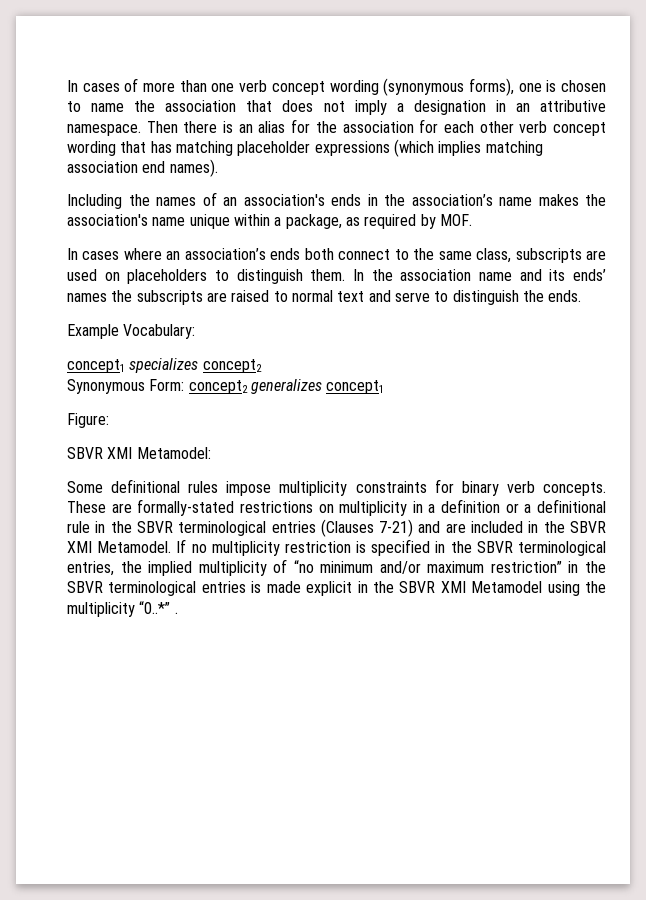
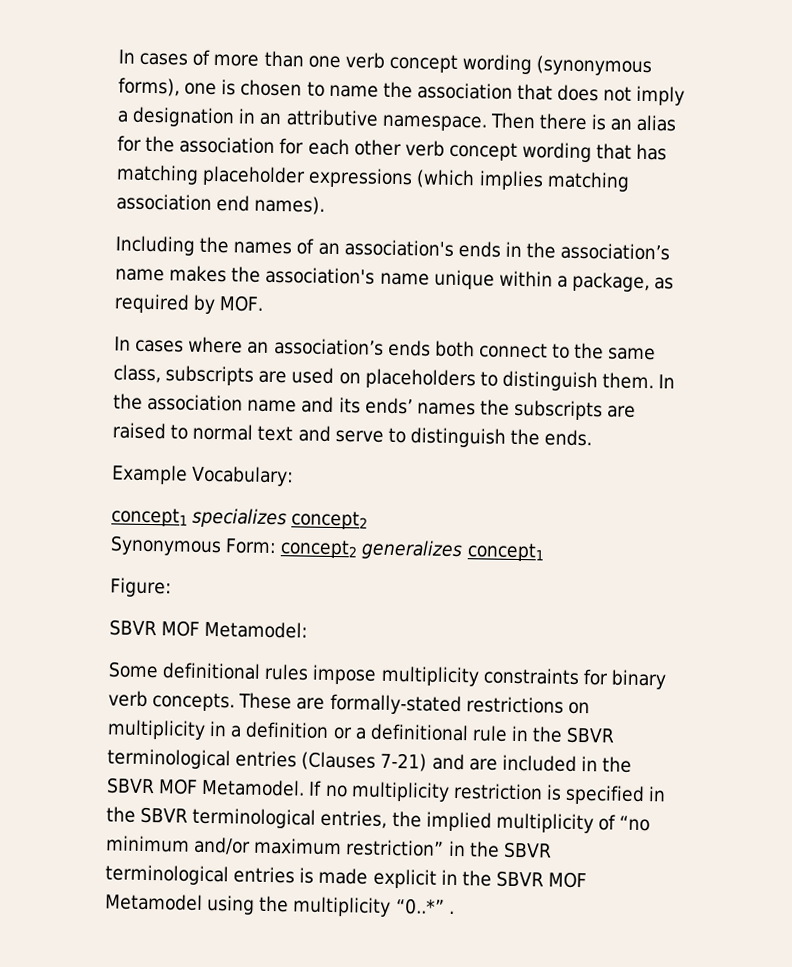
[107,447,133,459] XMI -> [161,620,201,637] MOF
[67,541,92,553] XMI -> [158,778,199,795] MOF
[440,581,466,593] XMI -> [548,871,588,889] MOF

